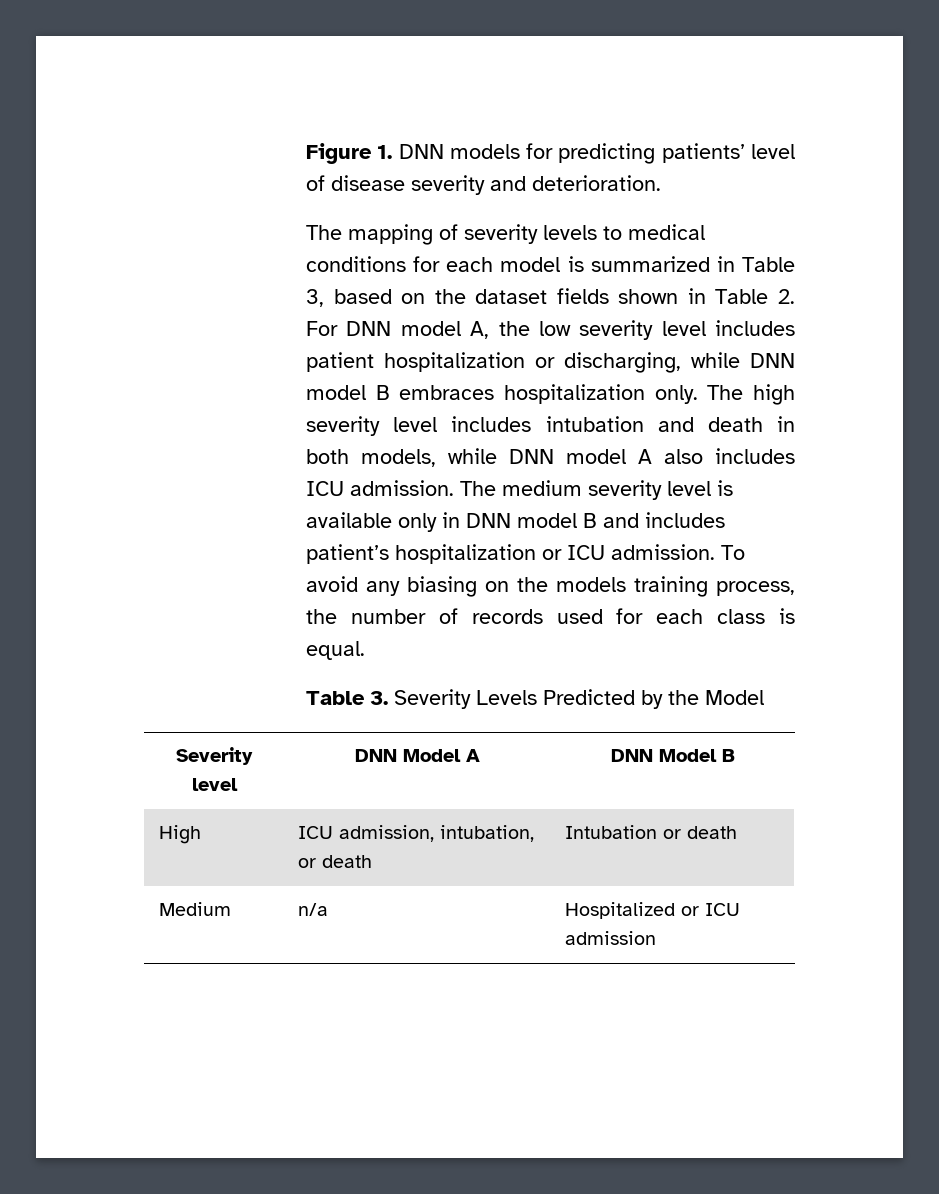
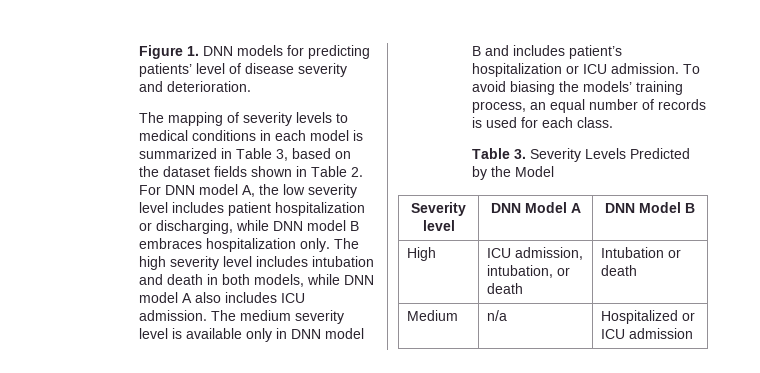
[413,256,441,272] for -> [260,130,272,141] in
[366,576,796,597] [306,609,338,624] any biasing on the models training process, the -> [510,81,684,95] [472,99,586,113] biasing the models’ training process, an equal
(543, 616) none -> [472,117,483,128] is
[717,608,795,624] [306,641,366,660] class is equal. -> [577,117,614,128] class.

